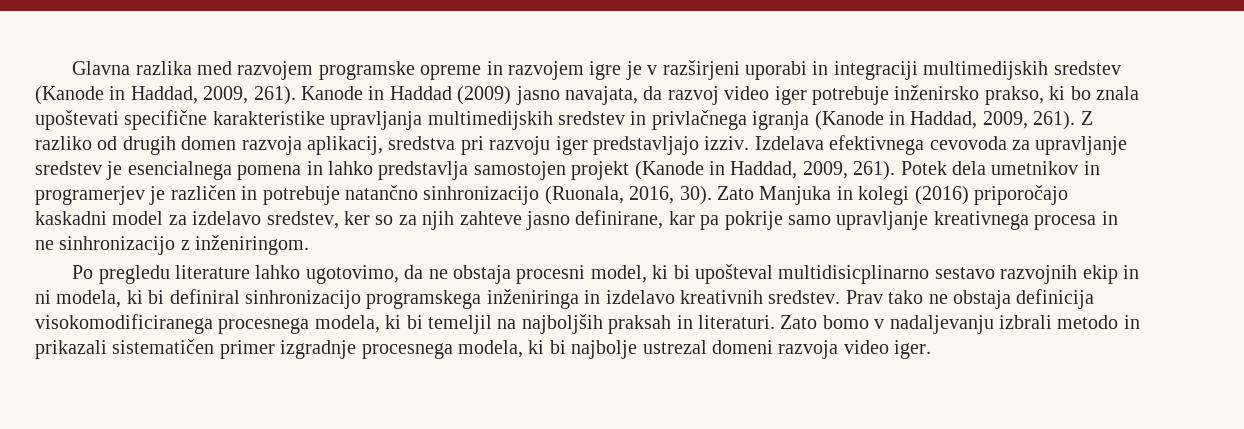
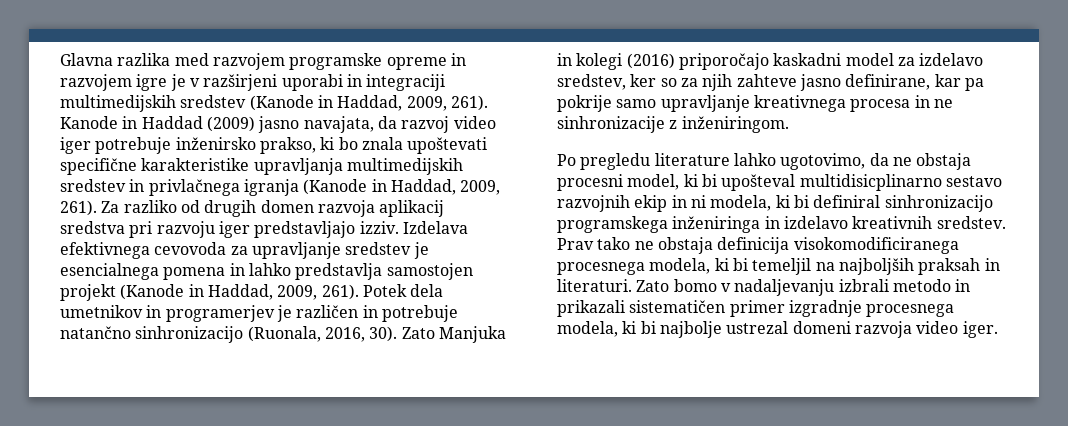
[1080,111,1093,125] Z -> [101,201,120,213] Za
[307,136,383,155] aplikacij, -> [379,200,445,217] aplikacij
[59,236,176,255] sinhronizacijo -> [557,116,665,133] sinhronizacije

